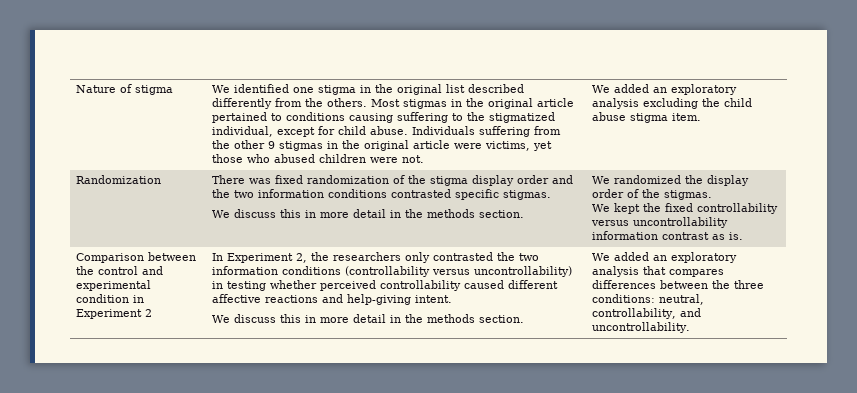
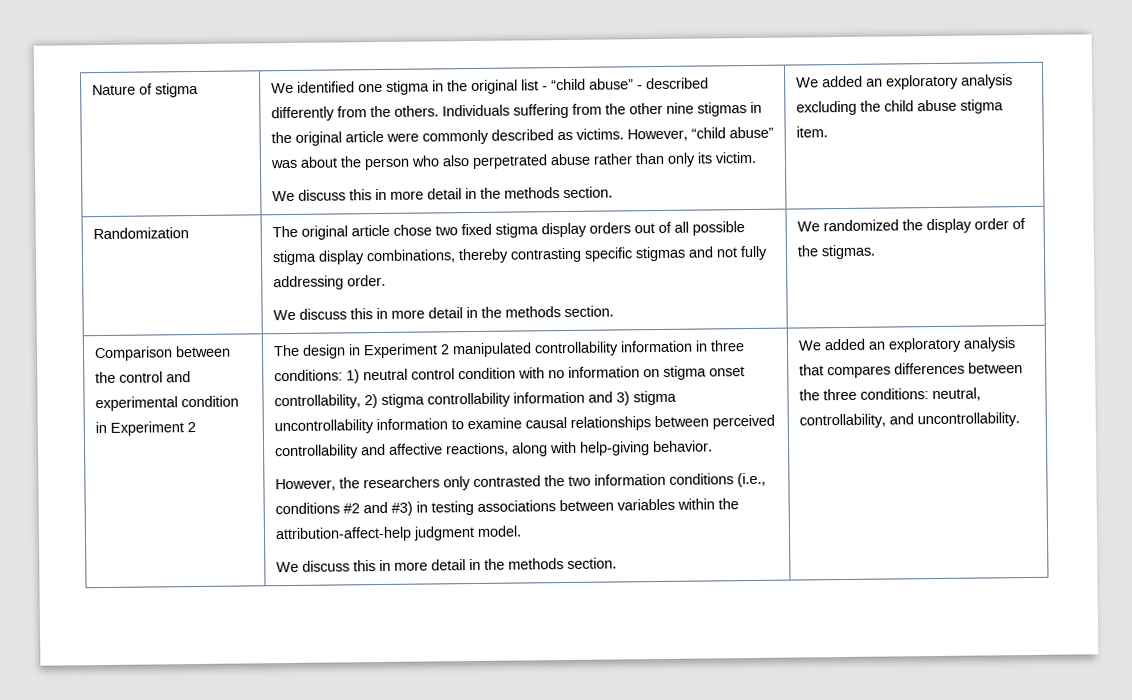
(466, 88) none -> [541,78,643,91] - “child abuse” -
[371,98,575,109] [212,112,556,123] [212,126,409,137] Most stigmas in the original article pertained to conditions causing suffering to the stigmatized individual, except for child abuse. -> (439, 111) none
[268,141,276,149] 9 -> [665,102,694,114] nine
[485,141,553,151] [212,154,425,163] victims, yet those who abused children were not. -> [421,126,774,145] [269,151,756,171] [271,186,613,202] commonly described as victims. However, “child abuse” was about the person who also perpetrated abuse rather than only its victim. // We discuss this in more detail in the methods section.
[212,175,574,186] [212,189,552,200] There was fixed randomization of the stigma display order and the two information conditions contrasted specific stigmas. -> [271,221,745,240] [271,245,768,266] [272,274,386,291] The original article chose two fixed stigma display orders out of all possible stigma display combinations, thereby contrasting specific stigmas and not fully addressing order.
[592,203,779,214] [591,217,729,228] [592,231,744,240] // We kept the fixed controllability versus uncontrollability information contrast as is. -> (876, 252) none
[212,253,308,263] In Experiment 2, -> [272,340,745,359] [273,365,745,384] [273,390,677,410] [273,414,775,435] [274,440,713,460] [274,478,336,492] The design in Experiment 2 manipulated controllability information in three conditions: 1) neutral control condition with no information on stigma onset controllability, 2) stigma controllability information and 3) stigma uncontrollability information to examine causal relationships between perceived controllability and affective reactions, along with help-giving behavior. // However,
[345,266,573,277] [212,280,559,291] [212,294,453,305] (controllability versus uncontrollability) in testing whether perceived controllability caused different affective reactions and help-giving intent. -> [736,472,766,488] [274,498,739,516] [274,525,522,543] (i.e., conditions #2 and #3) in testing associations between variables within the attribution-affect-help judgment model.

